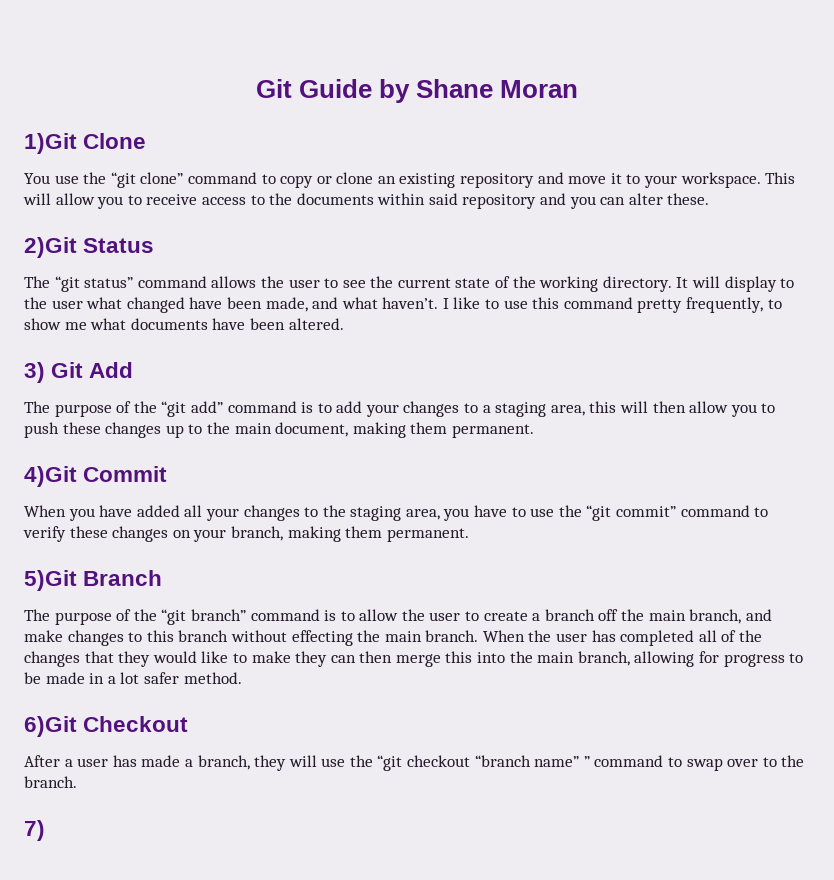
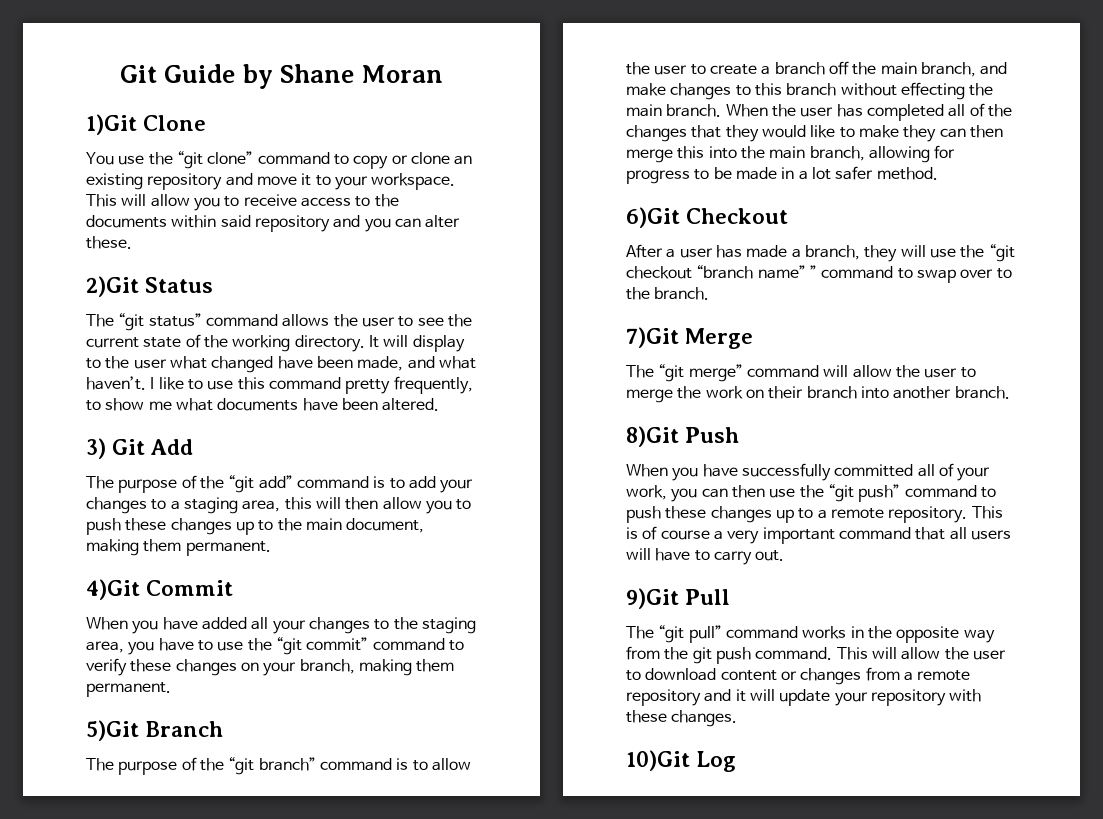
[24,820,45,841] 7) -> [626,327,754,349] [626,364,976,382] [626,386,1010,403] [626,426,740,447] [626,463,991,481] [626,484,996,502] [626,506,1003,523] [626,526,1011,544] [626,548,785,565] [626,588,731,609] [626,625,995,643] [626,646,1006,664] [626,667,971,685] [626,689,982,706] [626,710,738,727] [626,750,737,772] 7)Git Merge // The “git merge” command will allow the user to merge the work on their branch into another branch. // 8)Git Push // When you have successfully committed all of your work, you can then use the “git push” command to push these changes up to a remote repository. This is of course a very important command that all users will have to carry out. // 9)Git Pull // The “git pull” command works in the opposite way from the git push command. This will allow the user to download content or changes from a remote repository and it will update your repository with these changes. // 10)Git Log

